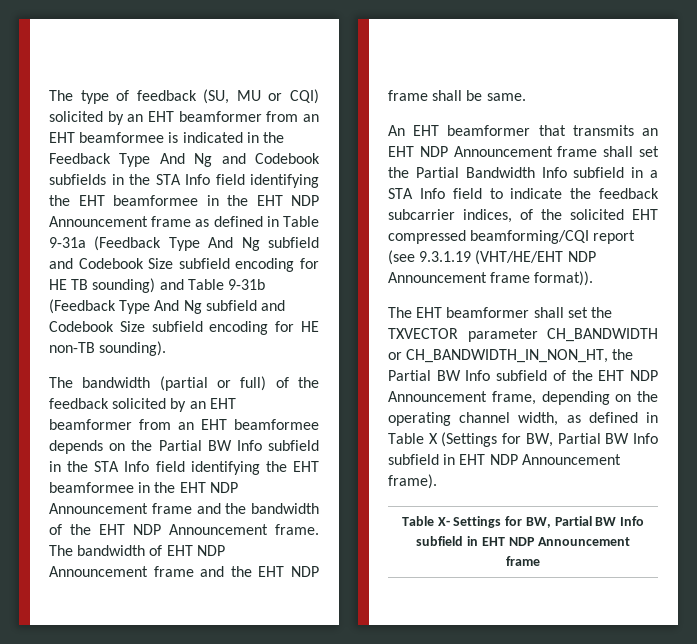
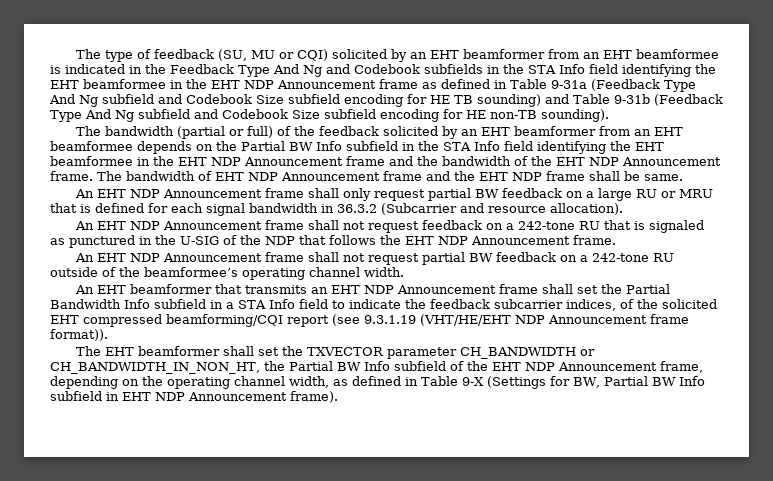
(526, 97) none -> [75,188,714,201] [50,203,623,216] [75,220,705,233] [50,235,616,248] [75,252,675,265] [50,267,404,280] // An EHT NDP Announcement frame shall only request partial BW feedback on a large RU or MRU that is defined for each signal bandwidth in 36.3.2 (Subcarrier and resource allocation). // An EHT NDP Announcement frame shall not request feedback on a 242-tone RU that is signaled as punctured in the U-SIG of the NDP that follows the EHT NDP Announcement frame. // An EHT NDP Announcement frame shall not request partial BW feedback on a 242-tone RU outside of the beamformee’s operating channel width.
[428,433,438,444] X -> [462,377,484,386] 9-X
[401,516,645,528] [416,536,630,546] [506,556,540,566] // Table X- Settings for BW, Partial BW Info subfield in EHT NDP Announcement frame -> (338, 397) none

